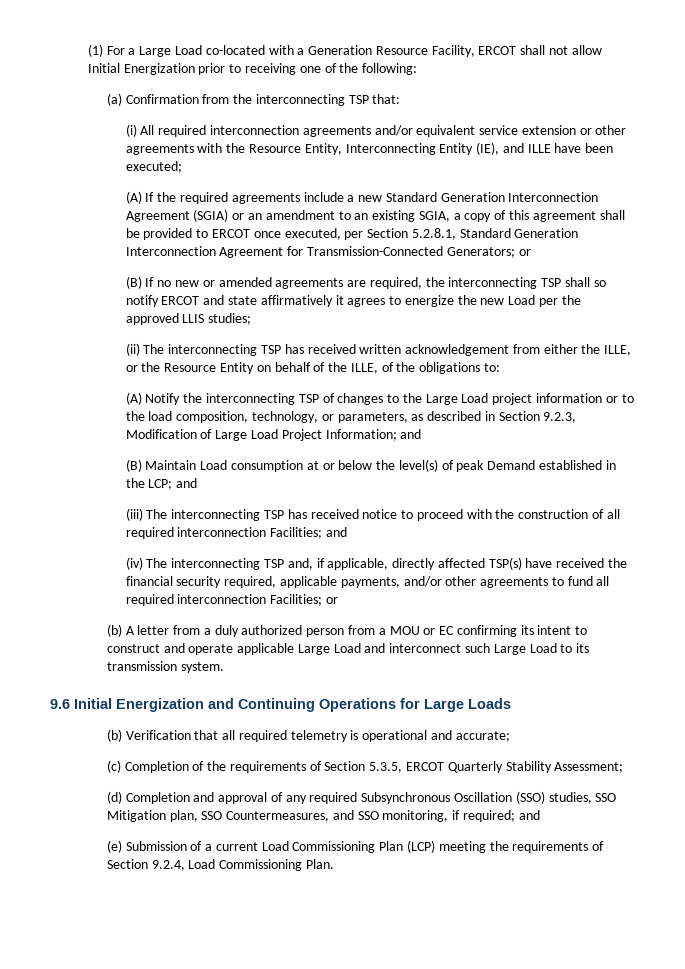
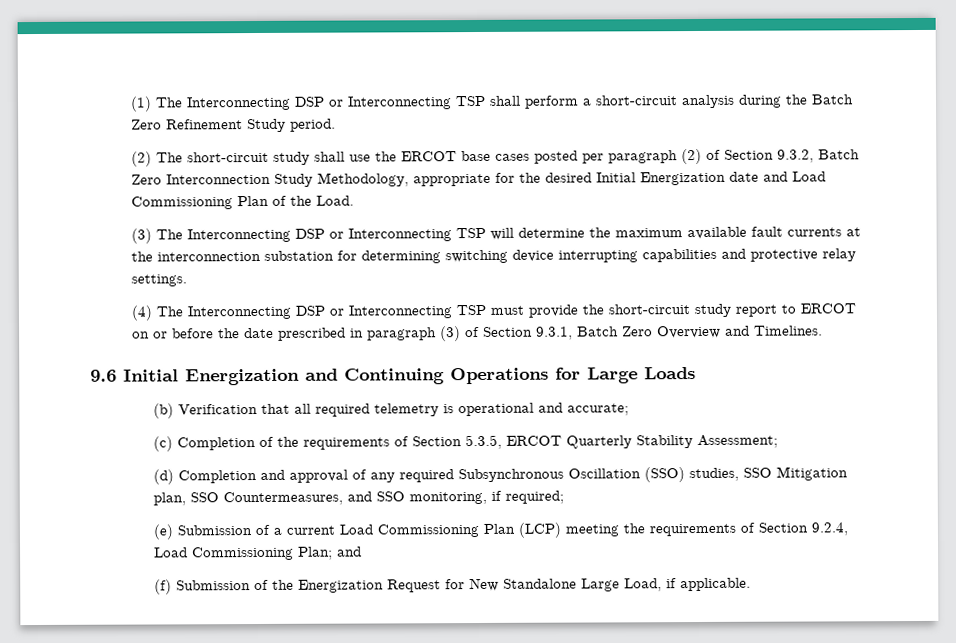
[106,45,602,57] [87,63,418,75] [106,93,401,106] [125,124,627,137] [125,142,614,155] [125,161,182,173] [125,191,599,204] [125,209,625,222] [125,228,579,240] [125,246,531,258] [125,276,606,289] [125,295,581,307] [125,313,252,325] [125,343,632,356] [125,362,501,374] [125,392,634,405] [125,411,577,423] [125,429,422,441] [125,459,616,472] [125,478,198,490] [125,508,620,521] [125,527,348,539] [125,557,628,570] [125,576,610,588] [125,594,339,606] [106,624,588,637] [106,643,590,655] [106,661,224,673] For a Large Load co-located with a Generation Resource Facility, ERCOT shall not allow Initial Energization prior to receiving one of the following: // (a) Confirmation from the interconnecting TSP that: // (i) All required interconnection agreements and/or equivalent service extension or other agreements with the Resource Entity, Interconnecting Entity (IE), and ILLE have been executed; // (A) If the required agreements include a new Standard Generation Interconnection Agreement (SGIA) or an amendment to an existing SGIA, a copy of this agreement shall be provided to ERCOT once executed, per Section 5.2.8.1, Standard Generation Interconnection Agreement for Transmission-Connected Generators; or // (B) If no new or amended agreements are required, the interconnecting TSP shall so notify ERCOT and state affirmatively it agrees to energize the new Load per the approved LLIS studies; // (ii) The interconnecting TSP has received written acknowledgement from either the ILLE, or the Resource Entity on behalf of the ILLE, of the obligations to: // (A) Notify the interconnecting TSP of changes to the Large Load project information or to the load composition, technology, or parameters, as described in Section 9.2.3, Modification of Large Load Project Information; and // (B) Maintain Load consumption at or below the level(s) of peak Demand established in the LCP; and // (iii) The interconnecting TSP has received notice to proceed with the construction of all required interconnection Facilities; and // (iv) The interconnecting TSP and, if applicable, directly affected TSP(s) have received the financial security required, applicable payments, and/or other agreements to fund all required interconnection Facilities; or // (b) A letter from a duly authorized person from a MOU or EC confirming its intent to construct and operate applicable Large Load and interconnect such Large Load to its transmission system. -> [155,94,855,111] [131,118,337,133] [131,148,861,167] [131,171,827,187] [131,195,355,210] [131,226,862,244] [131,248,857,264] [131,274,188,287] [131,303,857,321] [132,325,824,342] The Interconnecting DSP or Interconnecting TSP shall perform a short-circuit analysis during the Batch Zero Refinement Study period. // (2) The short-circuit study shall use the ERCOT base cases posted per paragraph (2) of Section 9.3.2, Batch Zero Interconnection Study Methodology, appropriate for the desired Initial Energization date and Load Commissioning Plan of the Load. // (3) The Interconnecting DSP or Interconnecting TSP will determine the maximum available fault currents at the interconnection substation for determining switching device interrupting capabilities and protective relay settings. // (4) The Interconnecting DSP or Interconnecting TSP must provide the short-circuit study report to ERCOT on or before the date prescribed in paragraph (3) of Section 9.3.1, Batch Zero Overview and Timelines.
[518,810,540,820] and -> (565, 497) none
[305,859,334,869] Plan. -> [298,546,363,560] [154,577,752,595] Plan; and // (f) Submission of the Energization Request for New Standalone Large Load, if applicable.

